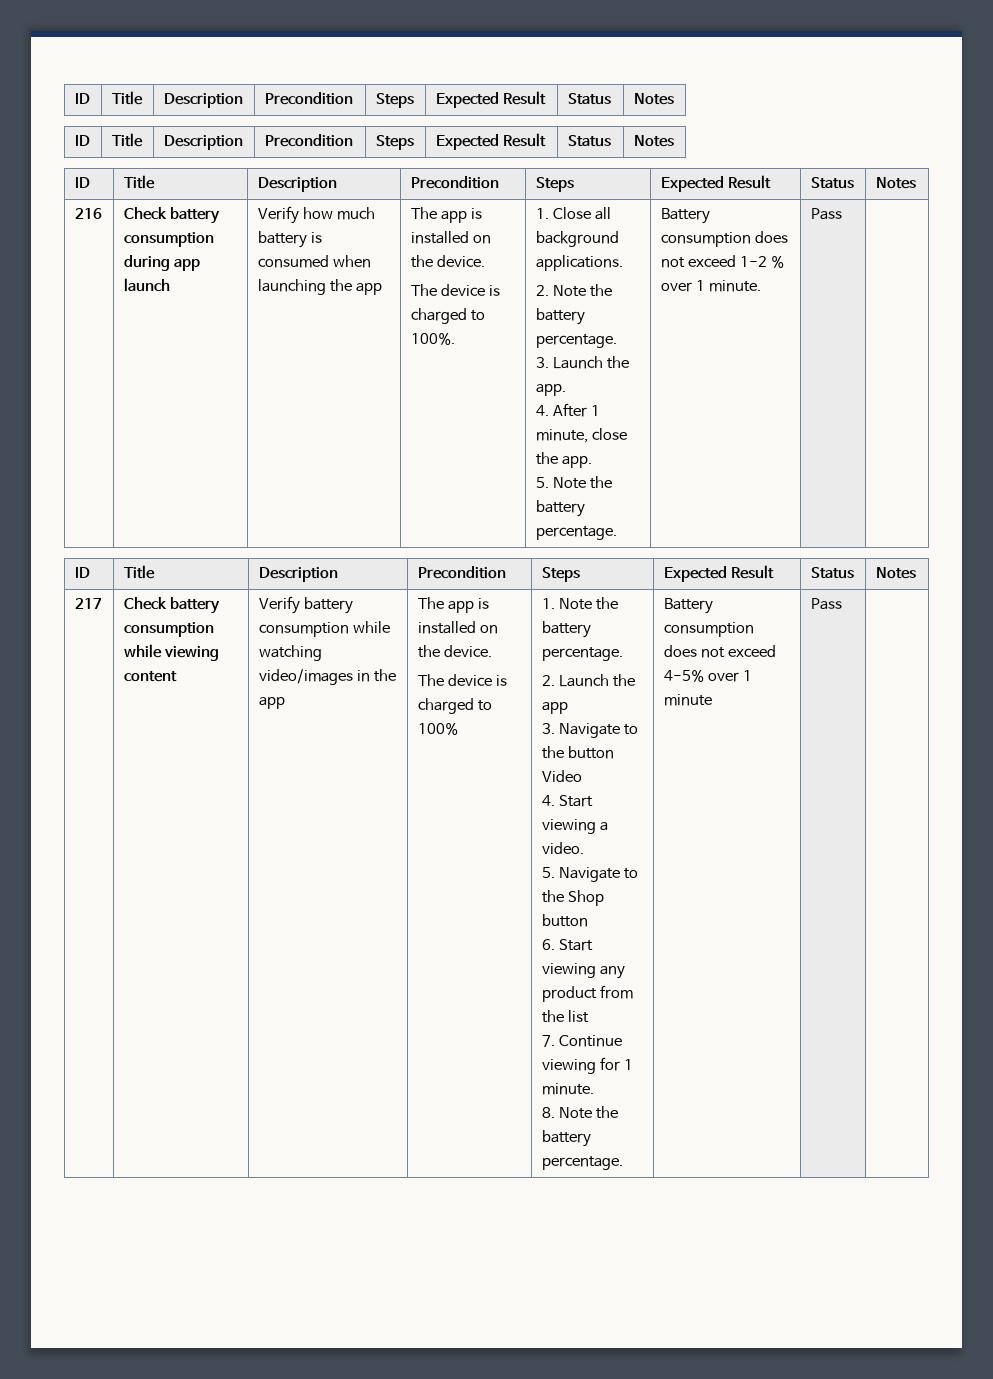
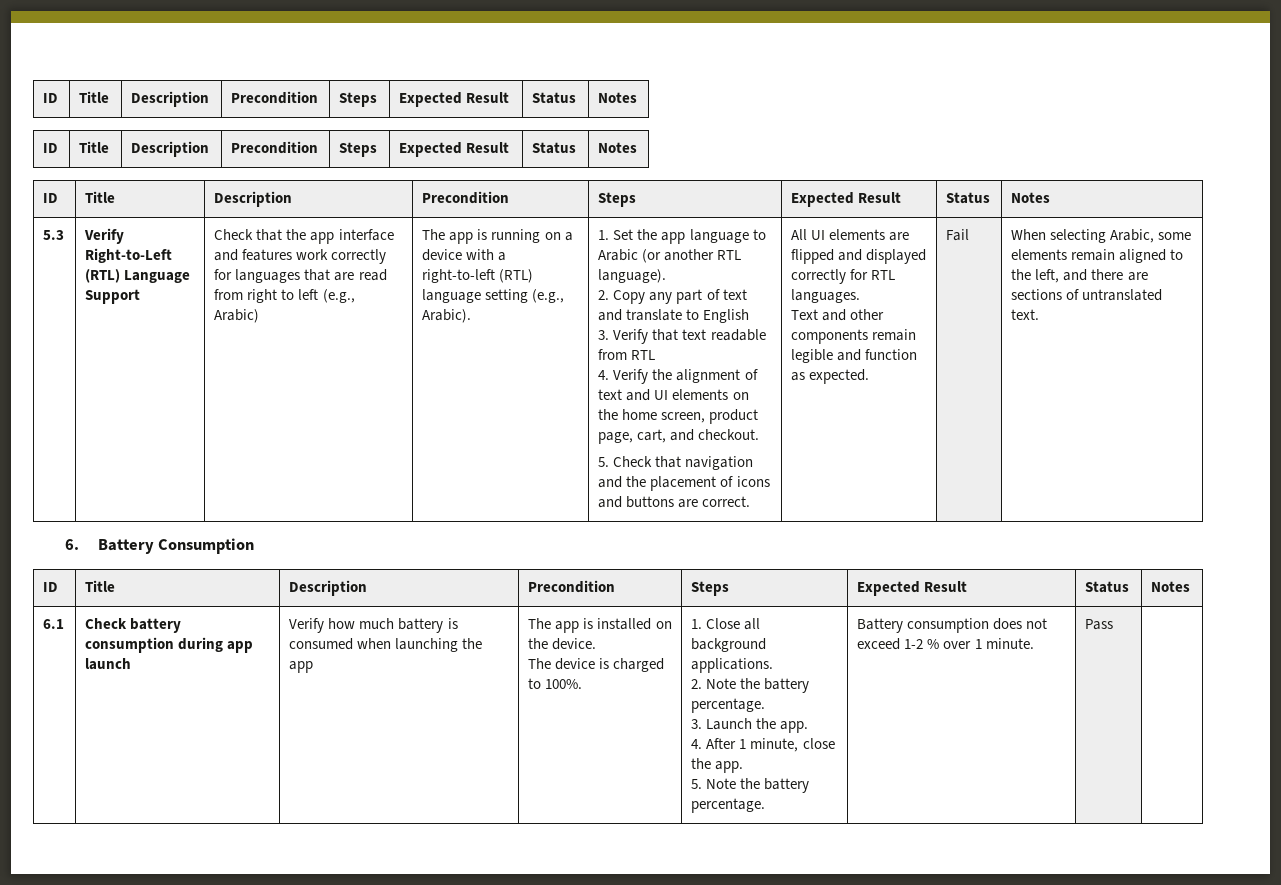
[74,208,102,219] 216 -> [43,230,65,240] [84,228,125,244] [85,248,173,263] [85,269,191,283] [85,289,141,304] [214,229,394,244] [214,249,387,264] [214,269,387,283] [214,289,355,303] [214,309,260,323] [422,229,573,244] [422,249,507,261] [422,269,534,283] [422,289,565,303] [422,309,472,323] [598,229,766,244] [598,249,742,263] [598,269,667,283] [598,289,747,304] [598,309,750,323] [598,329,766,344] [598,349,656,360] [598,369,758,384] [598,389,749,401] [598,409,759,424] [598,429,760,444] [598,456,754,470] [598,476,770,491] [598,496,751,508] [791,229,910,241] [791,249,927,264] [791,269,896,284] [791,289,861,303] [791,309,885,321] [791,329,917,344] [791,349,918,363] [791,369,870,384] [946,229,970,241] [1011,229,1192,243] [1011,249,1184,263] [1011,269,1148,283] [1011,289,1163,301] [1011,309,1040,320] [65,538,255,554] [43,582,59,592] [85,580,116,592] [289,580,368,596] [528,580,616,593] [691,581,730,596] [857,581,968,596] [1085,581,1130,593] [1151,581,1191,592] [43,619,65,629] 5.3 | Verify Right-to-Left (RTL) Language Support | Check that the app interface and features work correctly for languages that are read from right to left (e.g., Arabic) | The app is running on a device with a right-to-left (RTL) language setting (e.g., Arabic). | 1. Set the app language to Arabic (or another RTL language). // 2. Copy any part of text and translate to English // 3. Verify that text readable from RTL // 4. Verify the alignment of text and UI elements on the home screen, product page, cart, and checkout. // 5. Check that navigation and the placement of icons and buttons are correct. | All UI elements are flipped and displayed correctly for RTL languages. // Text and other components remain legible and function as expected. | Fail | When selecting Arabic, some elements remain aligned to the left, and there are sections of untranslated text. // 6. Battery Consumption // ID | Title | Description | Precondition | Steps | Expected Result | Status | Notes // 6.1
[74,567,90,578] [123,565,155,579] [258,567,338,582] [417,566,506,579] [541,567,580,582] [663,565,774,582] [810,567,854,579] [875,567,916,579] [74,598,102,609] [123,597,220,614] [123,622,214,637] [123,644,219,661] [123,671,177,682] [258,596,353,614] [258,621,390,637] [258,645,322,661] [258,669,396,685] [258,697,285,709] [417,597,489,613] [417,621,498,634] [417,645,492,658] [417,674,507,686] [417,698,492,714] [417,722,458,735] [541,597,618,610] [541,621,591,638] [541,647,623,661] [541,674,635,687] [541,702,568,714] [541,723,638,738] [541,746,614,759] [541,770,582,782] [541,795,593,807] [541,819,608,834] [541,842,584,854] [541,867,638,882] [541,890,604,906] [541,914,588,927] [541,939,593,951] [541,963,625,979] [541,985,633,1002] [541,1010,589,1023] [541,1035,622,1047] [541,1057,633,1074] [541,1083,594,1095] [541,1106,618,1119] [541,1130,591,1147] [541,1156,623,1170] [663,598,713,614] [663,622,754,637] [663,645,776,658] [663,669,752,682] [663,694,712,706] [810,598,842,610] // ID | Title | Description | Precondition | Steps | Expected Result | Status | Notes // 217 | Check battery consumption while viewing content | Verify battery consumption while watching video/images in the app | The app is installed on the device. // The device is charged to 100% | 1. Note the battery percentage. // 2. Launch the app // 3. Navigate to the button Video // 4. Start viewing a video. // 5. Navigate to the Shop button // 6. Start viewing any product from the list // 7. Continue viewing for 1 minute. // 8. Note the battery percentage. | Battery consumption does not exceed 4-5% over 1 minute | Pass | -> (1114, 624) none

